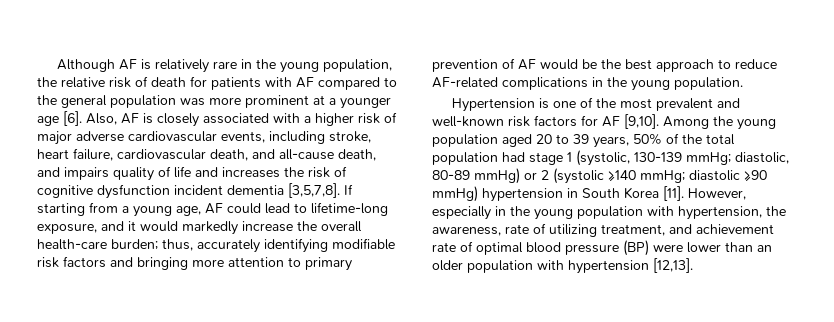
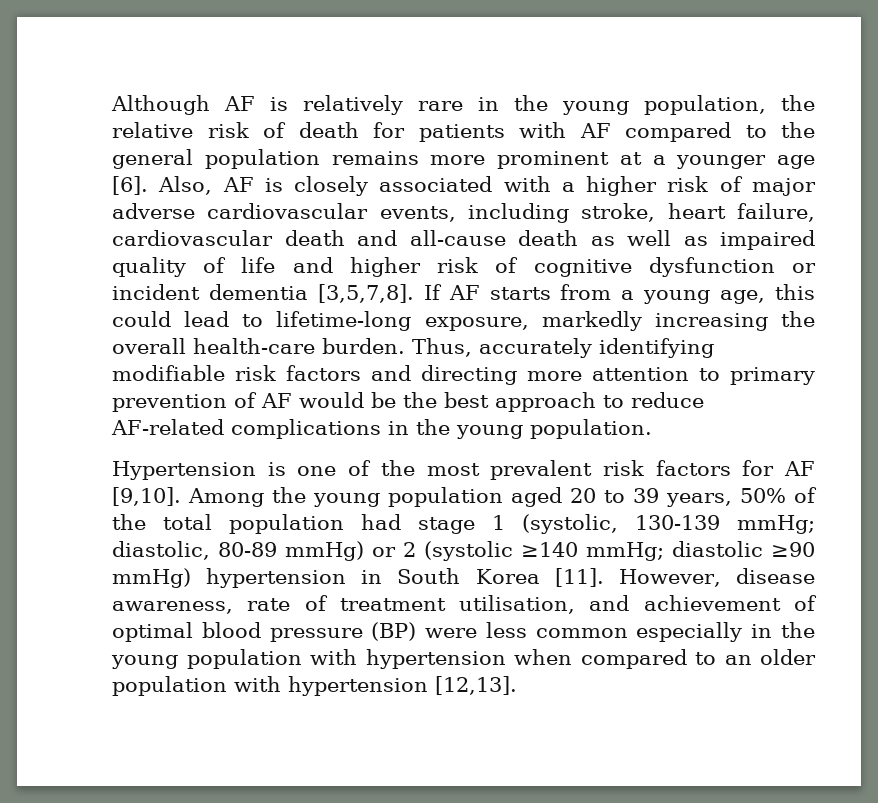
[180,98,205,106] was -> [331,151,419,165] remains
[210,149,248,161] death, -> [284,230,345,246] death
[338,149,376,161] [37,167,109,180] death, and impairs -> [518,230,815,250] death as well as impaired
[222,167,304,178] increases the -> [349,257,421,277] higher
(170, 191) none -> [792,263,816,273] or
[37,203,85,216] starting -> [448,285,551,300] AF starts
[205,203,223,214] AF -> [774,284,815,300] this
[101,221,293,235] and it would markedly increase -> [541,311,768,331] markedly increasing
[111,239,193,251] burden; thus, -> [322,338,472,357] burden. Thus,
[137,257,188,270] bringing -> [421,365,517,385] directing
[717,98,741,108] [432,116,504,127] and well-known -> (593, 470) none
(746, 194) none -> [736,568,816,584] [112,595,817,614] [112,622,628,642] disease awareness, rate of treatment utilisation, and achievement of optimal blood pressure (BP) were less common
[678,206,786,220] [432,223,774,237] [432,240,753,256] hypertension, the awareness, rate of utilizing treatment, and achievement rate of optimal blood pressure (BP) were lower than -> [365,649,716,669] hypertension when compared to

